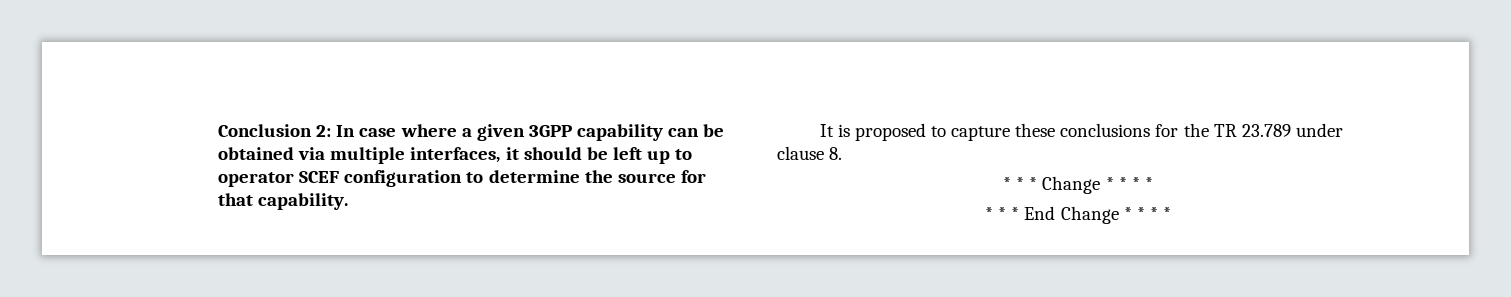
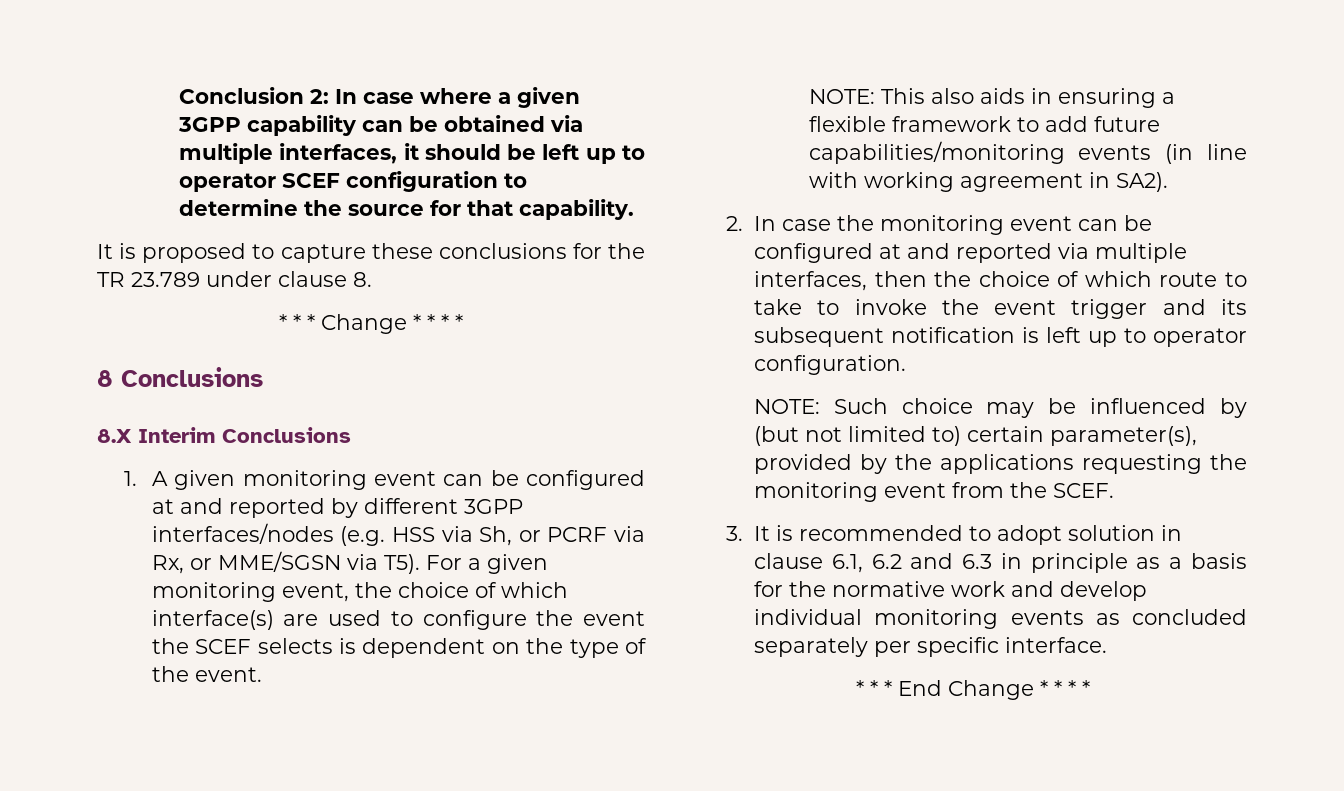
(1153, 183) none -> [97,367,263,387] [97,427,351,443] [124,470,645,490] [151,498,523,518] [151,523,645,546] [151,551,548,574] [151,582,568,602] [151,610,645,630] [151,638,647,658] [151,666,262,682] [808,88,1175,108] [808,116,1160,132] [808,141,1247,164] [808,172,1168,192] [726,215,1153,235] [754,243,1188,263] [754,271,1247,291] [754,299,1247,319] [754,327,1247,347] [754,355,907,375] [753,398,1247,418] [753,426,1197,446] [753,454,1247,474] [753,482,1114,502] [726,525,1183,545] [754,553,1247,573] [754,581,1148,601] [754,609,1247,629] [754,637,1108,657] // 8 Conclusions // 8.X Interim Conclusions // 1. A given monitoring event can be configured at and reported by different 3GPP interfaces/nodes (e.g. HSS via Sh, or PCRF via Rx, or MME/SGSN via T5). For a given monitoring event, the choice of which interface(s) are used to configure the event the SCEF selects is dependent on the type of the event. // NOTE: This also aids in ensuring a flexible framework to add future capabilities/monitoring events (in line with working agreement in SA2). // 2. In case the monitoring event can be configured at and reported via multiple interfaces, then the choice of which route to take to invoke the event trigger and its subsequent notification is left up to operator configuration. // NOTE: Such choice may be influenced by (but not limited to) certain parameter(s), provided by the applications requesting the monitoring event from the SCEF. // 3. It is recommended to adopt solution in clause 6.1, 6.2 and 6.3 in principle as a basis for the normative work and develop individual monitoring events as concluded separately per specific interface.

